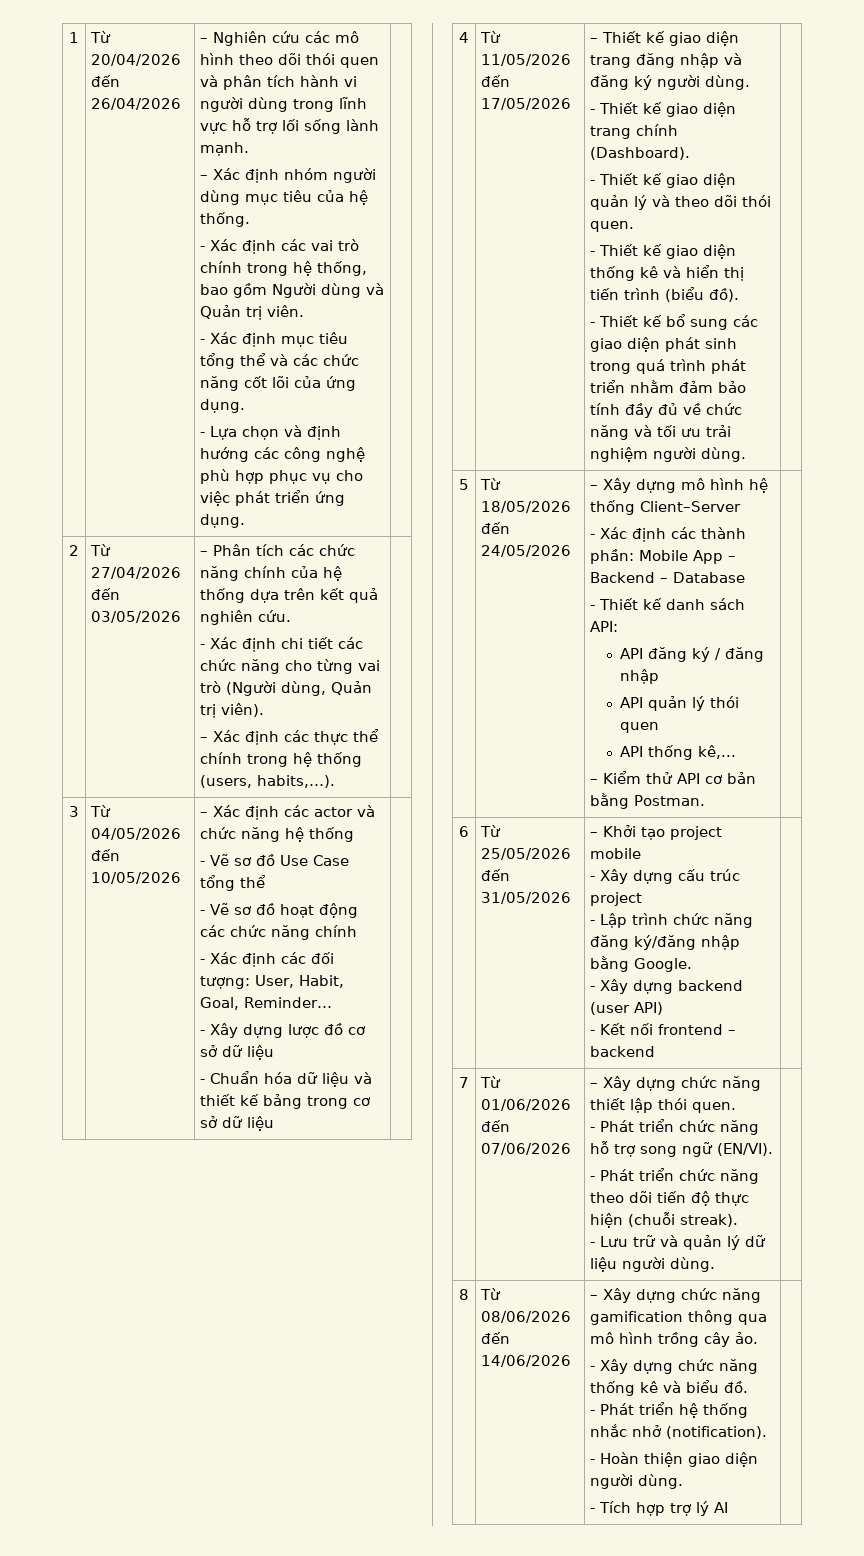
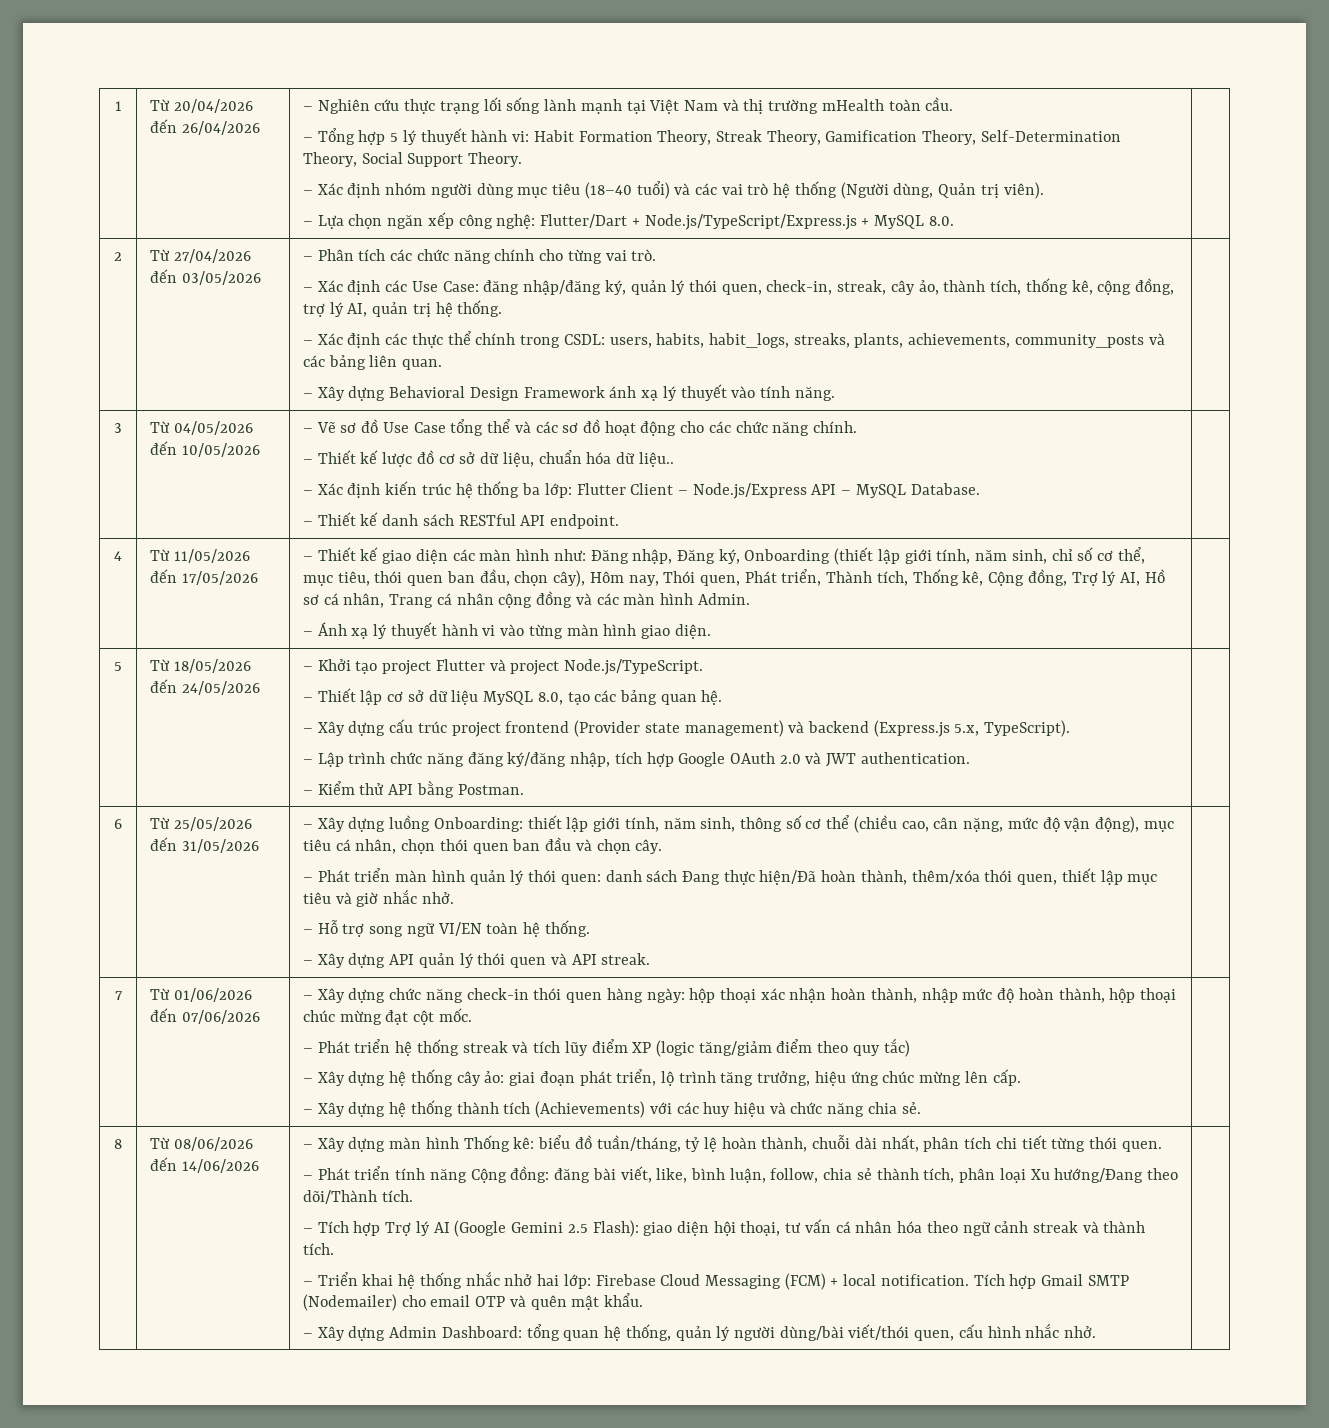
[305,31,360,43] [200,53,380,68] [200,75,358,90] [200,97,368,112] [200,118,380,134] [200,142,250,156] các mô hình theo dõi thói quen và phân tích hành vi người dùng trong lĩnh vực hỗ trợ lối sống lành mạnh. -> [404,97,954,114] [303,128,1121,145] [303,152,523,167] thực trạng lối sống lành mạnh tại Việt Nam và thị trường mHealth toàn cầu. // – Tổng hợp 5 lý thuyết hành vi: Habit Formation Theory, Streak Theory, Gamification Theory, Self-Determination Theory, Social Support Theory.
[317,190,369,205] [200,212,251,227] [200,239,360,254] [200,261,368,276] [200,283,385,298] [200,305,305,320] [200,332,349,347] [200,353,360,369] [200,376,357,391] [200,399,246,413] [200,425,342,440] [200,447,366,462] [200,469,364,484] [200,490,346,506] [200,514,246,528] của hệ thống. // - Xác định các vai trò chính trong hệ thống, bao gồm Người dùng và Quản trị viên. // - Xác định mục tiêu tổng thể và các chức năng cốt lõi của ứng dụng. // - Lựa chọn và định hướng các công nghệ phù hợp phục vụ cho việc phát triển ứng dụng. -> [584,181,1044,199] [303,212,954,230] (18–40 tuổi) và các vai trò hệ thống (Người dùng, Quản trị viên). // – Lựa chọn ngăn xếp công nghệ: Flutter/Dart + Node.js/TypeScript/Express.js + MySQL 8.0.
[291,566,343,581] [200,588,379,603] [200,610,292,625] [200,637,364,652] [200,659,381,674] [200,681,373,696] [200,703,265,718] của hệ thống dựa trên kết quả nghiên cứu. // - Xác định chi tiết các chức năng cho từng vai trò (Người dùng, Quản trị viên). -> [539,249,657,264] [303,278,1174,295] [303,300,503,317] cho từng vai trò. // – Xác định các Use Case: đăng nhập/đăng ký, quản lý thói quen, check-in, streak, cây ảo, thành tích, thống kê, cộng đồng, trợ lý AI, quản trị hệ thống.
[293,752,363,767] [200,775,336,788] hệ thống (users, habits,…). -> [563,333,1165,348] [303,355,443,370] [303,384,835,401] CSDL: users, habits, habit_logs, streaks, plants, achievements, community_posts và các bảng liên quan. // – Xây dựng Behavioral Design Framework ánh xạ lý thuyết vào tính năng.
[213,805,376,820] [200,827,355,842] [200,861,206,866] Xác định các actor và chức năng hệ thống // - -> (314, 430) none
[200,903,230,915] // - Vẽ -> [514,421,558,433] và các
[200,925,358,940] [200,952,335,967] [200,975,345,989] [200,997,333,1010] [200,1023,284,1038] các chức năng chính // - Xác định các đối tượng: User, Habit, Goal, Reminder… // - Xây dựng -> [680,421,858,436] [303,450,379,464] cho các chức năng chính. // – Thiết kế
[247,1045,275,1060] [200,1071,373,1087] [200,1094,372,1109] [200,1116,275,1131] liệu // - Chuẩn hóa dữ liệu và thiết kế bảng trong cơ sở dữ liệu -> [502,450,674,467] [303,481,980,499] [303,512,620,529] liệu, chuẩn hóa dữ liệu.. // – Xác định kiến trúc hệ thống ba lớp: Flutter Client – Node.js/Express API – MySQL Database. // – Thiết kế danh sách RESTful API endpoint.
[590,53,743,68] [590,75,751,90] [590,102,737,117] [590,124,679,139] [590,147,691,160] [590,173,737,188] [590,195,772,210] [590,221,635,232] [590,244,737,259] [590,265,745,281] [590,287,740,302] [590,314,759,330] [590,337,738,352] [590,359,747,374] [590,380,747,393] [590,403,743,418] [590,425,732,440] [590,447,747,462] trang đăng nhập và đăng ký người dùng. // - Thiết kế giao diện trang chính (Dashboard). // - Thiết kế giao diện quản lý và theo dõi thói quen. // - Thiết kế giao diện thống kê và hiển thị tiến trình (biểu đồ). // - Thiết kế bổ sung các giao diện phát sinh trong quá trình phát triển nhằm đảm bảo tính đầy đủ về chức năng và tối ưu trải nghiệm người dùng. -> [452,547,1145,565] [303,569,1165,587] [303,591,750,608] [303,622,711,639] các màn hình như: Đăng nhập, Đăng ký, Onboarding (thiết lập giới tính, năm sinh, chỉ số cơ thể, mục tiêu, thói quen ban đầu, chọn cây), Hôm nay, Thói quen, Phát triển, Thành tích, Thống kê, Cộng đồng, Trợ lý AI, Hồ sơ cá nhân, Trang cá nhân cộng đồng và các màn hình Admin. // – Ánh xạ lý thuyết hành vi vào từng màn hình giao diện.
[603,478,769,493] [590,500,742,515] [590,527,747,542] [590,549,737,564] [590,572,746,583] [590,598,746,610] [590,621,619,632] [619,647,764,662] [619,669,659,684] [619,696,739,711] [619,722,659,733] [619,745,736,760] Xây dựng mô hình hệ thống Client–Server // - Xác định các thành phần: Mobile App – Backend – Database // - Thiết kế danh sách API: // API đăng ký / đăng nhập // API quản lý thói quen // API thống kê,... -> [317,659,704,675] [303,688,723,705] [303,719,1071,737] [303,752,970,767] Khởi tạo project Flutter và project Node.js/TypeScript. // – Thiết lập cơ sở dữ liệu MySQL 8.0, tạo các bảng quan hệ. // – Xây dựng cấu trúc project frontend (Provider state management) và backend (Express.js 5.x, TypeScript). // – Lập trình chức năng đăng ký/đăng nhập, tích hợp Google OAuth 2.0 và JWT authentication.
[705,772,757,784] cơ bản -> (414, 789) none
[603,825,723,840] [590,848,642,859] [590,869,741,884] [590,892,643,906] [590,913,754,928] [590,935,741,950] [590,956,693,972] [590,979,744,994] [590,1002,664,1015] [590,1023,737,1035] [590,1046,656,1057] Khởi tạo project mobile // - Xây dựng cấu trúc project // - Lập trình chức năng đăng ký/đăng nhập bằng Google. // - Xây dựng backend (user API) // - Kết nối frontend – backend -> [317,815,1174,833] [303,837,663,854] [303,868,1158,885] [303,889,454,907] [303,920,590,937] [303,953,651,968] Xây dựng luồng Onboarding: thiết lập giới tính, năm sinh, thông số cơ thể (chiều cao, cân nặng, mức độ vận động), mục tiêu cá nhân, chọn thói quen ban đầu và chọn cây. // – Phát triển màn hình quản lý thói quen: danh sách Đang thực hiện/Đã hoàn thành, thêm/xóa thói quen, thiết lập mục tiêu và giờ nhắc nhở. // – Hỗ trợ song ngữ VI/EN toàn hệ thống. // – Xây dựng API quản lý thói quen và API streak.
[590,1098,737,1113] [590,1119,760,1135] [590,1141,774,1157] [590,1168,760,1184] [590,1191,750,1206] [590,1212,739,1228] [590,1235,767,1250] [590,1257,716,1272] thiết lập thói quen. // - Phát triển chức năng hỗ trợ song ngữ (EN/VI). // - Phát triển chức năng theo dõi tiến độ thực hiện (chuỗi streak). // - Lưu trữ và quản lý dữ liệu người dùng. -> [466,988,1176,1003] [303,1008,472,1025] [303,1038,910,1057] [303,1069,1021,1086] [303,1100,921,1118] check-in thói quen hàng ngày: hộp thoại xác nhận hoàn thành, nhập mức độ hoàn thành, hộp thoại chúc mừng đạt cột mốc. // – Phát triển hệ thống streak và tích lũy điểm XP (logic tăng/giảm điểm theo quy tắc) // – Xây dựng hệ thống cây ảo: giai đoạn phát triển, lộ trình tăng trưởng, hiệu ứng chúc mừng lên cấp. // – Xây dựng hệ thống thành tích (Achievements) với các huy hiệu và chức năng chia sẻ.
[681,1288,762,1303] [590,1310,768,1325] [590,1332,759,1347] [590,1359,759,1374] [590,1380,749,1396] [590,1402,749,1418] [590,1424,768,1439] [590,1452,759,1467] [590,1474,684,1489] [590,1501,729,1516] chức năng gamification thông qua mô hình trồng cây ảo. // - Xây dựng chức năng thống kê và biểu đồ. // - Phát triển hệ thống nhắc nhở (notification). // - Hoàn thiện giao diện người dùng. // - Tích hợp trợ lý AI -> [389,1135,1162,1152] [303,1166,1178,1183] [303,1190,413,1204] [303,1219,1146,1237] [303,1243,335,1255] [303,1271,1129,1290] [303,1293,644,1311] [303,1323,1097,1341] màn hình Thống kê: biểu đồ tuần/tháng, tỷ lệ hoàn thành, chuỗi dài nhất, phân tích chi tiết từng thói quen. // – Phát triển tính năng Cộng đồng: đăng bài viết, like, bình luận, follow, chia sẻ thành tích, phân loại Xu hướng/Đang theo dõi/Thành tích. // – Tích hợp Trợ lý AI (Google Gemini 2.5 Flash): giao diện hội thoại, tư vấn cá nhân hóa theo ngữ cảnh streak và thành tích. // – Triển khai hệ thống nhắc nhở hai lớp: Firebase Cloud Messaging (FCM) + local notification. Tích hợp Gmail SMTP (Nodemailer) cho email OTP và quên mật khẩu. // – Xây dựng Admin Dashboard: tổng quan hệ thống, quản lý người dùng/bài viết/thói quen, cấu hình nhắc nhở.

